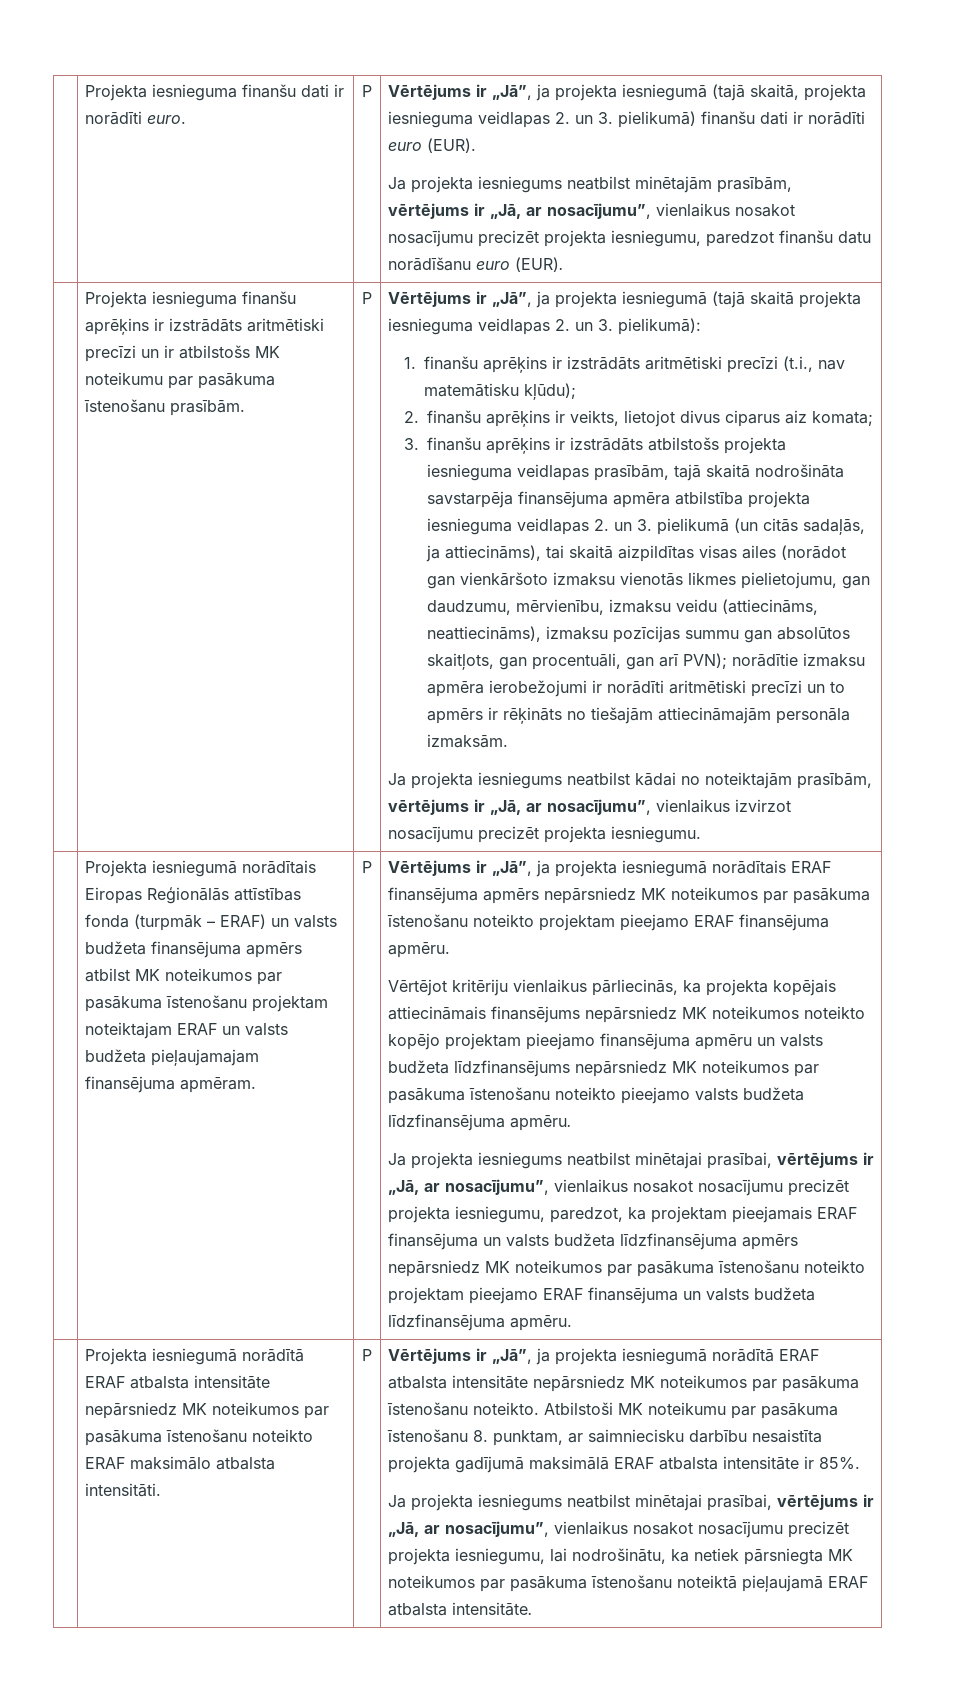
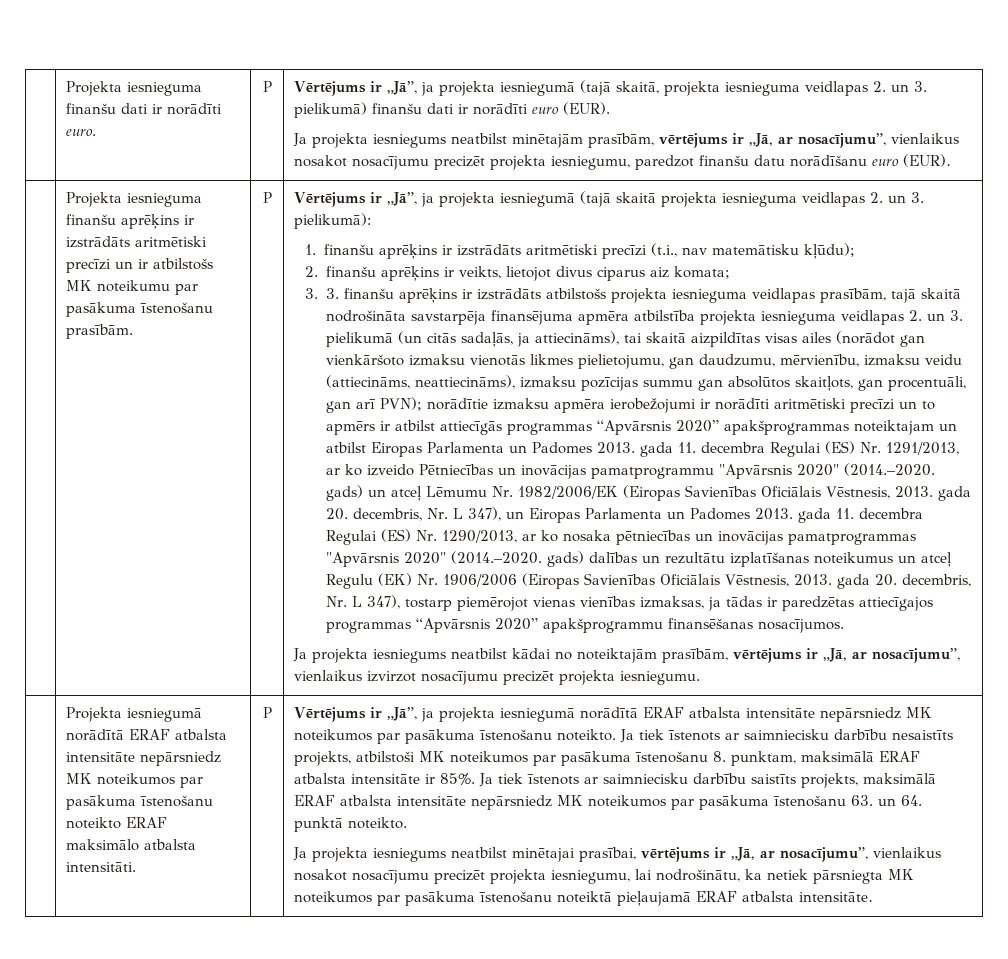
(419, 444) none -> [325,288,339,299] 3.
[502,707,850,724] [426,734,508,748] rēķināts no tiešajām attiecināmajām personāla izmaksām. -> [394,420,957,435] [325,441,959,457] [325,463,935,479] [325,485,971,501] [325,507,923,523] [325,529,916,545] [325,551,952,567] [325,573,971,589] [325,595,933,611] [325,618,844,633] atbilst attiecīgās programmas “Apvārsnis 2020” apakšprogrammas noteiktajam un atbilst Eiropas Parlamenta un Padomes 2013. gada 11. decembra Regulai (ES) Nr. 1291/2013, ar ko izveido Pētniecības un inovācijas pamatprogrammu "Apvārsnis 2020" (2014.–2020. gads) un atceļ Lēmumu Nr. 1982/2006/EK (Eiropas Savienības Oficiālais Vēstnesis, 2013. gada 20. decembris, Nr. L 347), un Eiropas Parlamenta un Padomes 2013. gada 11. decembra Regulai (ES) Nr. 1290/2013, ar ko nosaka pētniecības un inovācijas pamatprogrammas "Apvārsnis 2020" (2014.–2020. gads) dalības un rezultātu izplatīšanas noteikumus un atceļ Regulu (EK) Nr. 1906/2006 (Eiropas Savienības Oficiālais Vēstnesis, 2013. gada 20. decembris, Nr. L 347), tostarp piemērojot vienas vienības izmaksas, ja tādas ir paredzētas attiecīgajos programmas “Apvārsnis 2020” apakšprogrammu finansēšanas nosacījumos.
[84,860,316,877] [84,886,301,904] [84,914,337,931] [84,941,302,958] [84,968,282,985] [84,995,328,1012] [84,1022,288,1039] [84,1049,259,1066] [84,1076,256,1093] [362,861,372,873] [387,860,831,877] [387,887,870,904] [386,914,829,931] [387,942,450,958] [387,979,836,996] [387,1006,865,1023] [387,1033,823,1050] [387,1060,819,1077] [387,1087,804,1104] [387,1114,572,1131] [387,1152,874,1169] [387,1179,849,1196] [387,1206,857,1223] [387,1233,798,1250] [387,1260,865,1277] [387,1287,815,1304] [387,1314,572,1331] // | Projekta iesniegumā norādītais Eiropas Reģionālās attīstības fonda (turpmāk – ERAF) un valsts budžeta finansējuma apmērs atbilst MK noteikumos par pasākuma īstenošanu projektam noteiktajam ERAF un valsts budžeta pieļaujamajam finansējuma apmēram. | P | Vērtējums ir „Jā”, ja projekta iesniegumā norādītais ERAF finansējuma apmērs nepārsniedz MK noteikumos par pasākuma īstenošanu noteikto projektam pieejamo ERAF finansējuma apmēru. // Vērtējot kritēriju vienlaikus pārliecinās, ka projekta kopējais attiecināmais finansējums nepārsniedz MK noteikumos noteikto kopējo projektam pieejamo finansējuma apmēru un valsts budžeta līdzfinansējums nepārsniedz MK noteikumos par pasākuma īstenošanu noteikto pieejamo valsts budžeta līdzfinansējuma apmēru. // Ja projekta iesniegums neatbilst minētajai prasībai, vērtējums ir „Jā, ar nosacījumu”, vienlaikus nosakot nosacījumu precizēt projekta iesniegumu, paredzot, ka projektam pieejamais ERAF finansējuma un valsts budžeta līdzfinansējuma apmērs nepārsniedz MK noteikumos par pasākuma īstenošanu noteikto projektam pieejamo ERAF finansējuma un valsts budžeta līdzfinansējuma apmēru. -> (701, 678) none
[543,1402,726,1415] Atbilstoši MK noteikumu -> [620,729,954,743] [294,751,529,766] Ja tiek īstenots ar saimniecisku darbību nesaistīts projekts, atbilstoši MK noteikumos
[567,1429,822,1443] [387,1456,524,1473] ar saimniecisku darbību nesaistīta projekta gadījumā -> (797, 758) none
(860, 1463) none -> [479,773,937,788] [294,795,923,810] [294,817,408,832] Ja tiek īstenots ar saimniecisku darbību saistīts projekts, maksimālā ERAF atbalsta intensitāte nepārsniedz MK noteikumos par pasākuma īstenošanu 63. un 64. punktā noteikto.

